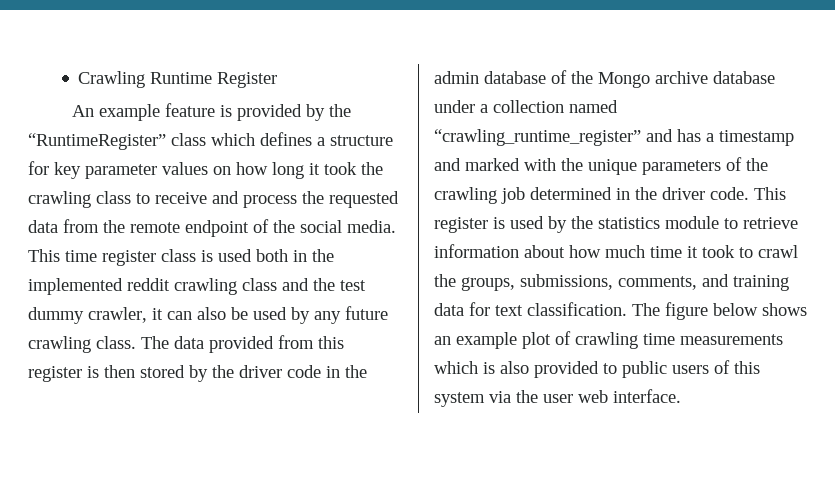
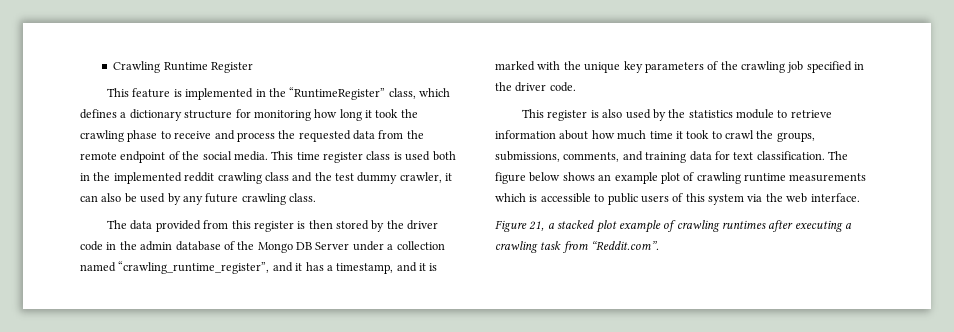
[72,103,326,121] An example feature is provided by -> [107,88,266,100] This feature is implemented in
[171,133,206,146] class -> [388,88,416,99] class,
(325, 141) none -> [129,109,182,121] dictionary
[54,162,231,179] key parameter values on -> [253,110,311,121] monitoring
[96,191,131,204] class -> [127,130,158,142] phase
(136, 342) none -> (316, 197) //
[655,71,775,84] archive database -> [296,242,350,250] DB Server
[434,129,794,146] [434,158,461,171] “crawling_runtime_register” and has a timestamp and -> [118,261,438,274] “crawling_runtime_register”, and it has a timestamp, and it is
(637, 167) none -> [623,61,643,73] key
[530,187,612,200] determined -> [806,61,852,73] specified
(749, 193) none -> (576, 87) //
(505, 223) none -> [602,109,623,118] also
[643,333,675,345] time -> [744,173,786,182] runtime
[500,361,599,378] also provided -> [540,193,591,203] accessible
[543,394,573,403] user -> (783, 197) none
(681, 396) none -> [495,220,853,233] [495,241,660,253] // Figure 21, a stacked plot example of crawling runtimes after executing a crawling task from “Reddit.com”.

